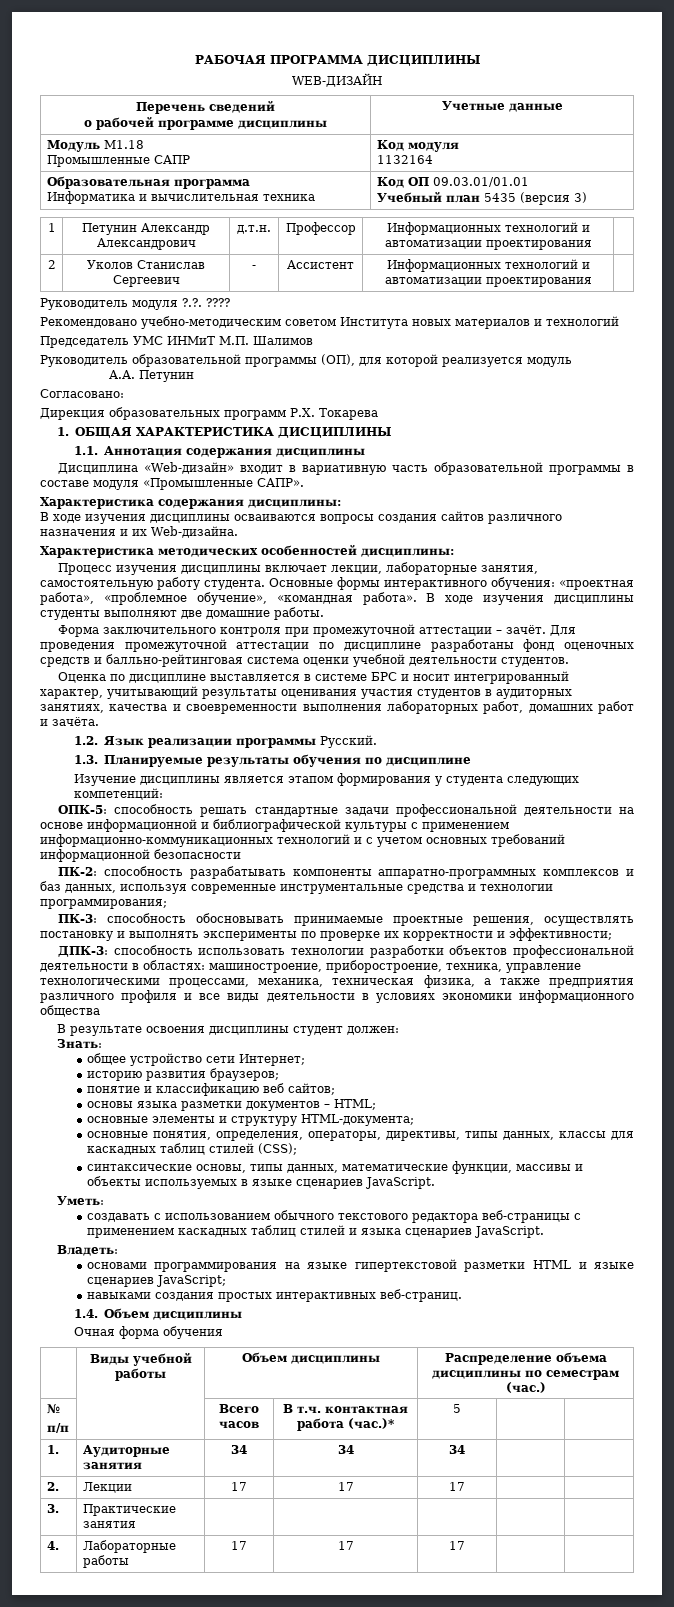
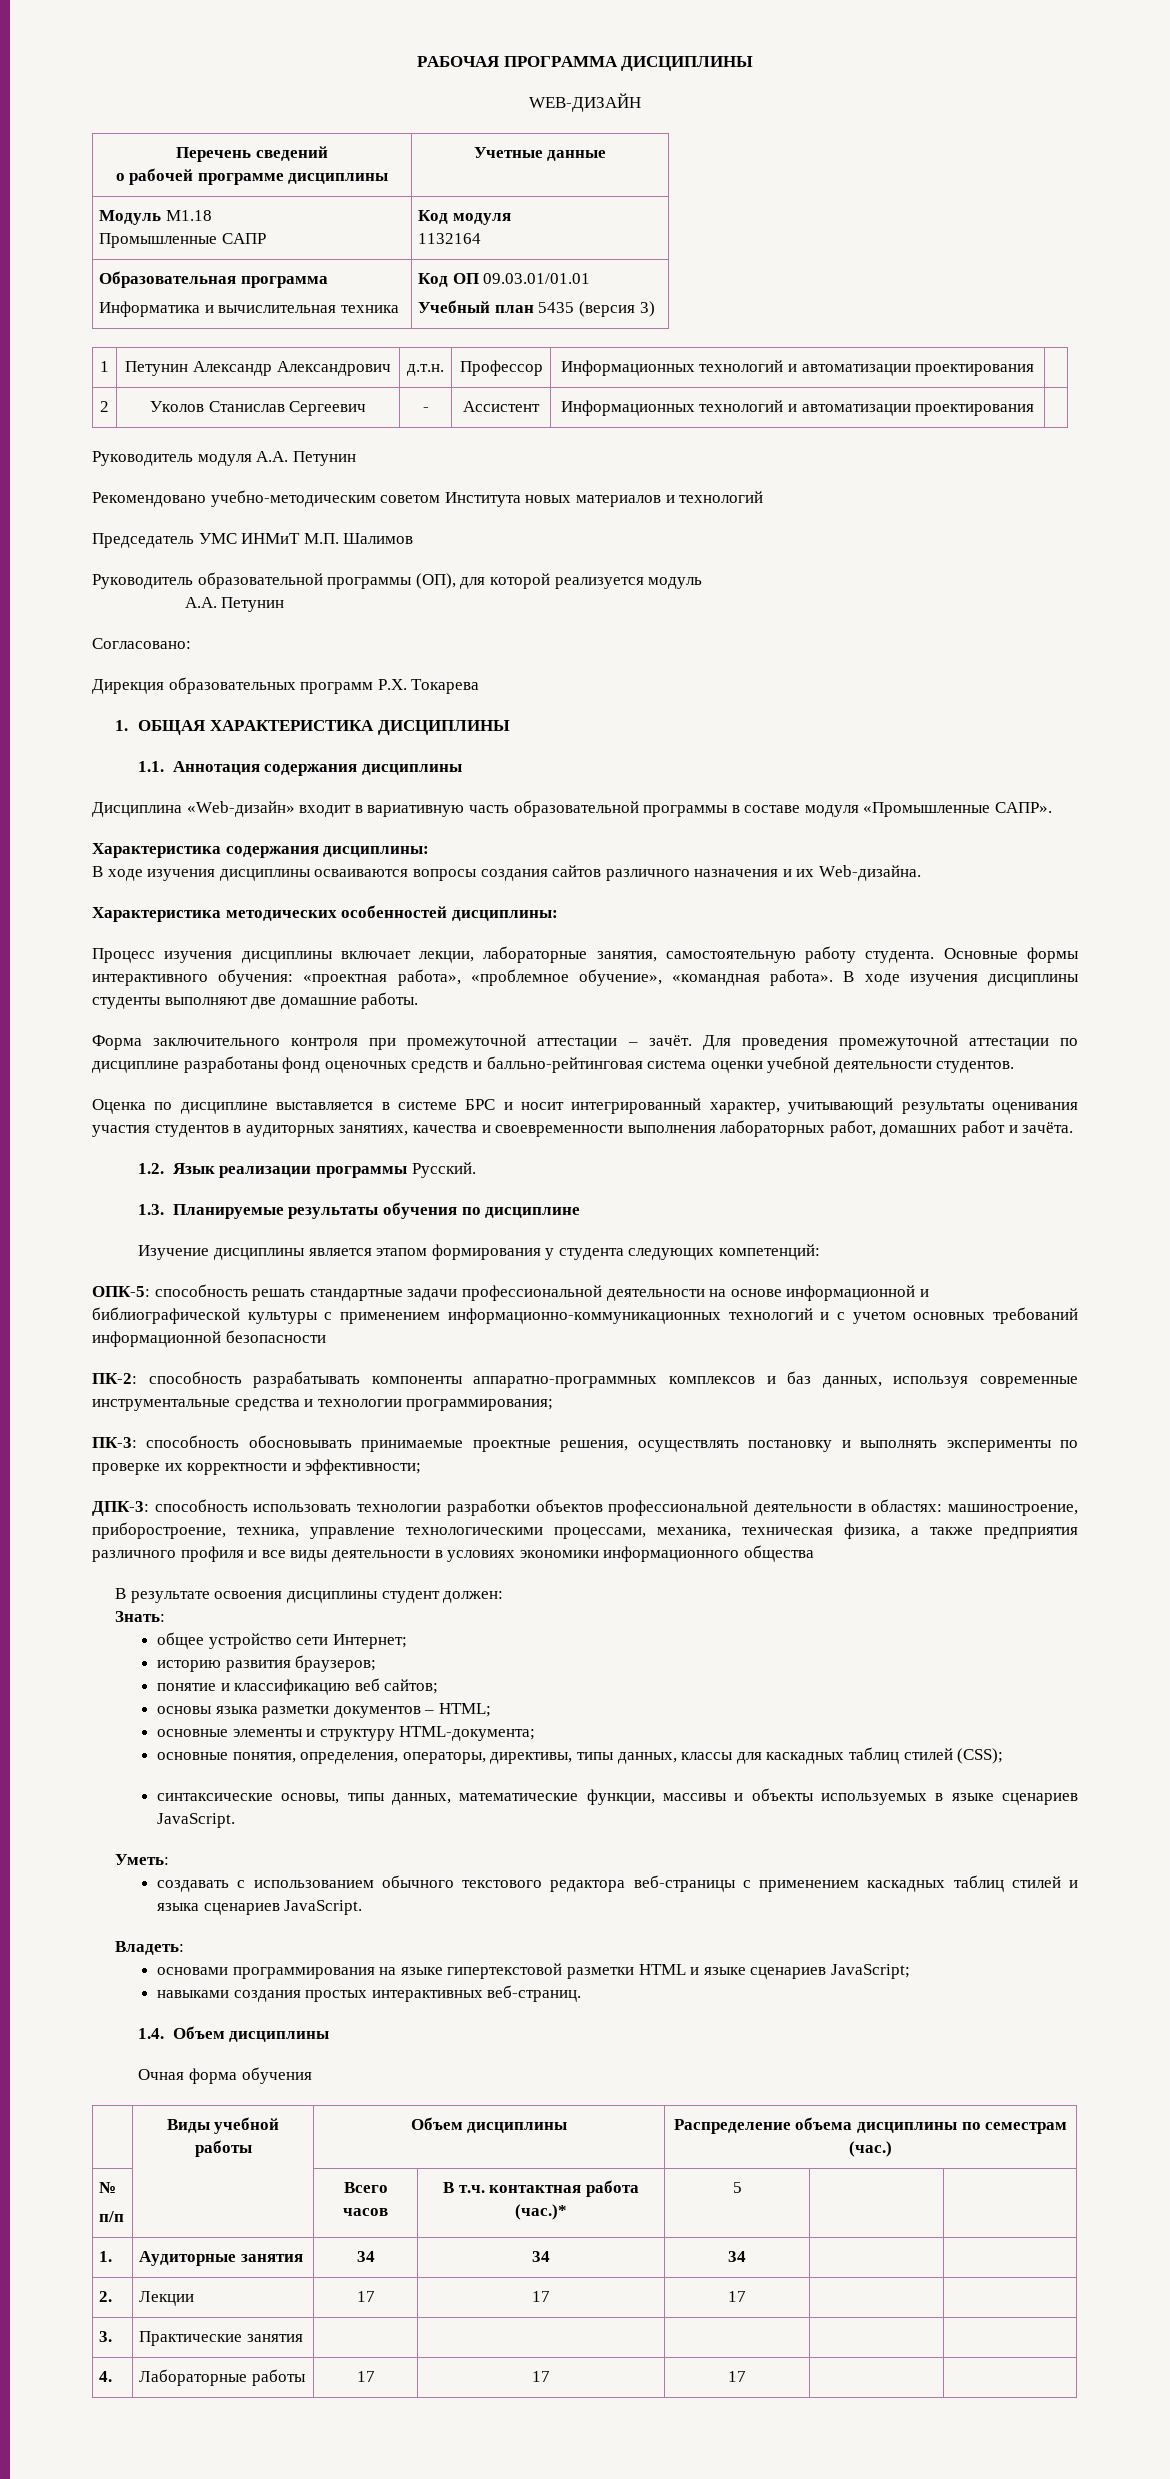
[182,298,230,307] ?.?. ???? -> [256,451,356,466] А.А. Петунин

